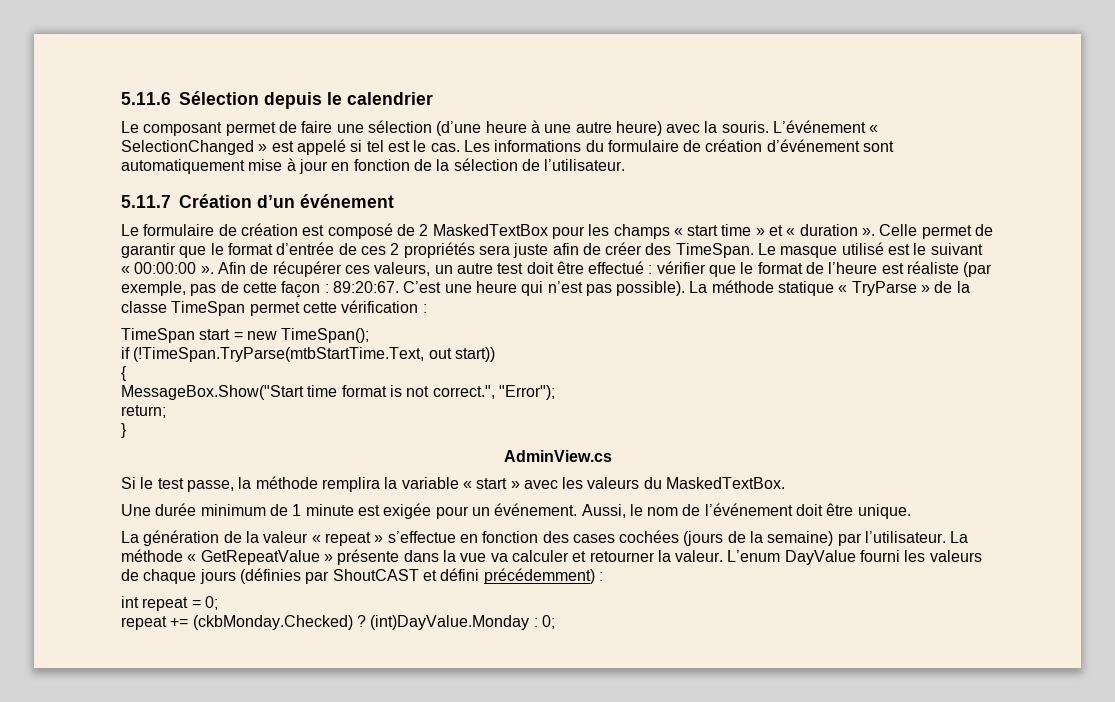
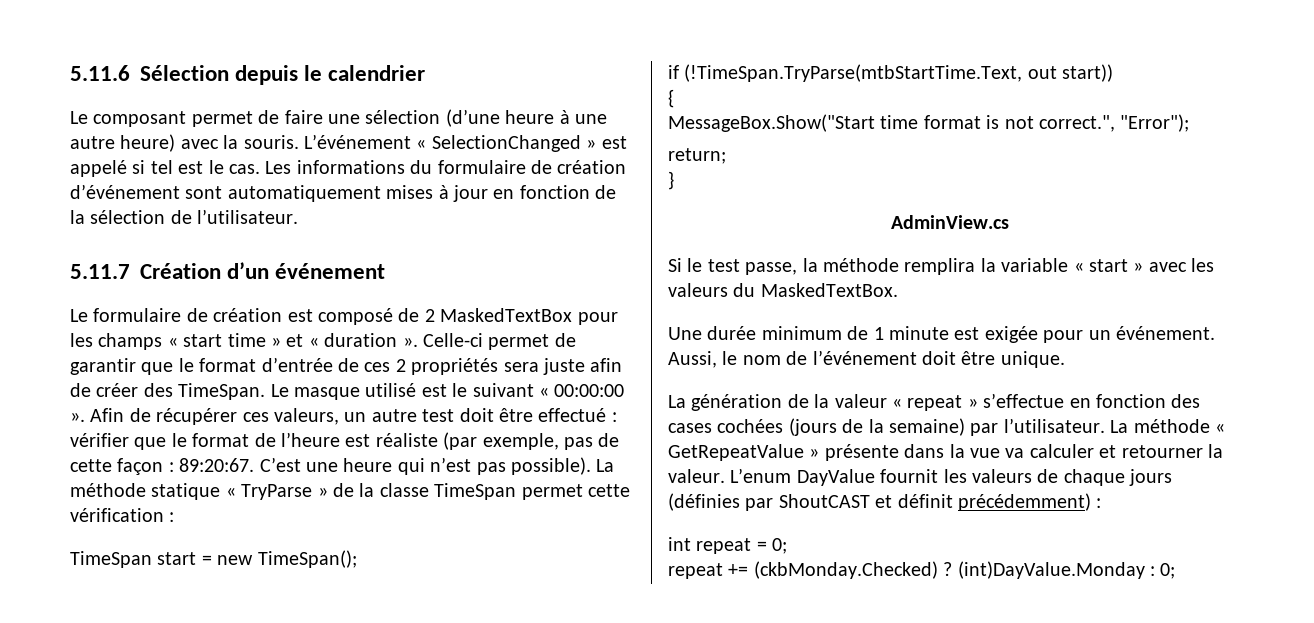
[248,159,283,171] mise -> [386,185,434,199] mises
[879,224,918,236] Celle -> [423,333,483,347] Celle-ci
[860,550,901,562] fourni -> [880,469,939,483] fournit
[440,568,480,581] défini -> [897,494,953,508] définit

